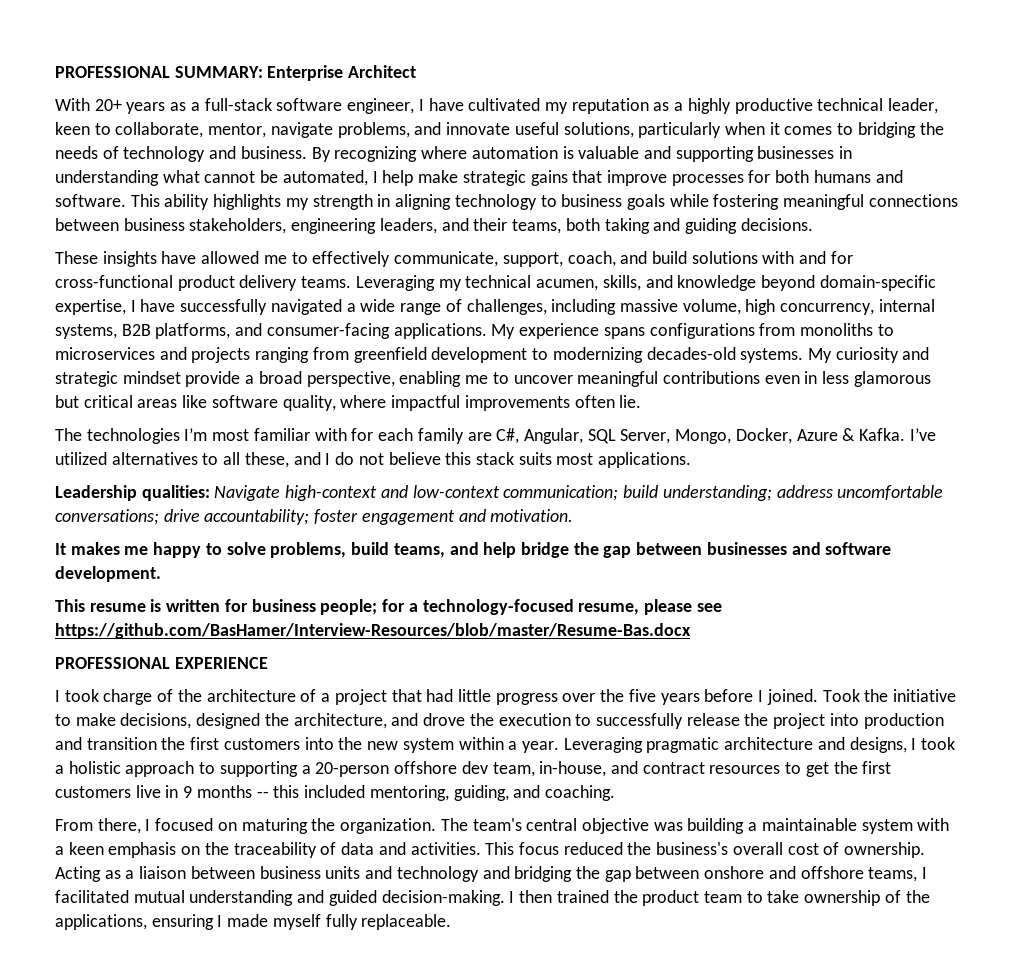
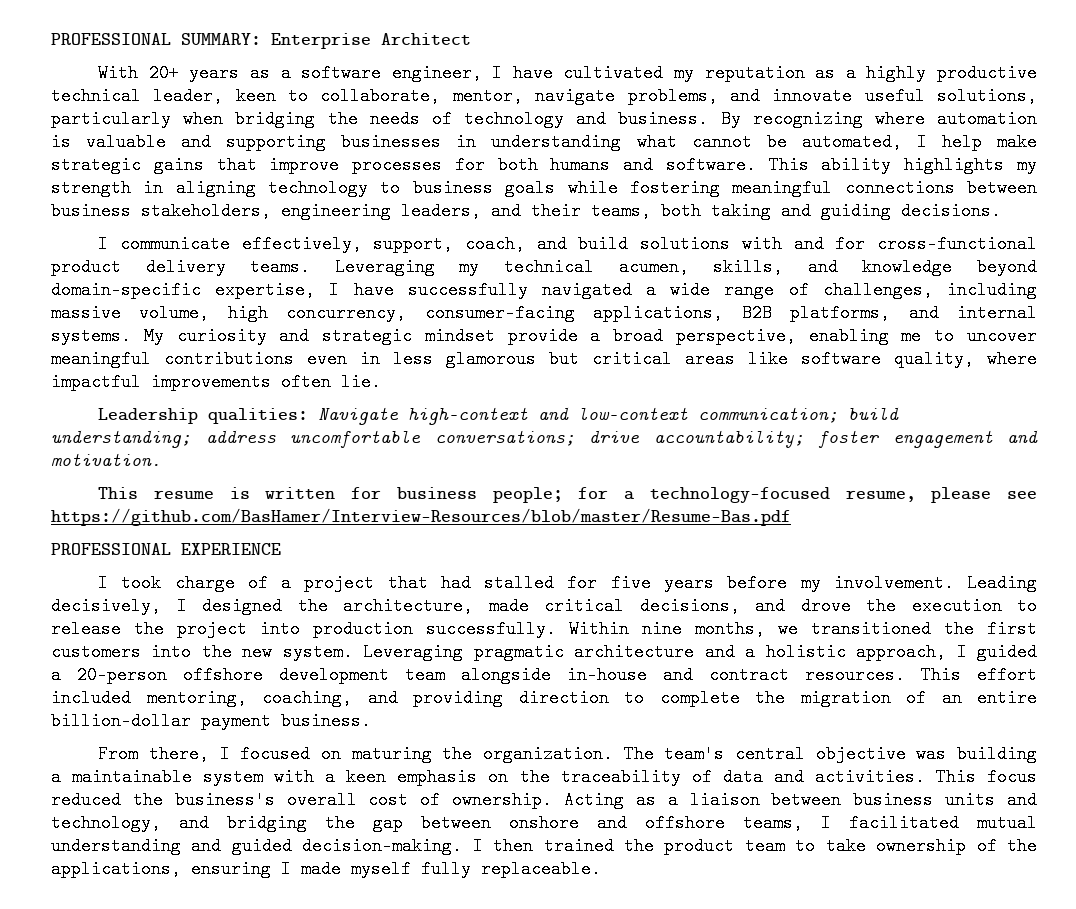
[204,98,272,111] full-stack -> (291, 73) none
[769,122,854,135] it comes to -> (224, 119) none
[55,251,499,267] These insights have allowed me to effectively communicate, -> [98,235,362,253] I communicate effectively,
[878,299,935,312] [55,324,117,339] internal systems, -> [424,304,724,322] consumer-facing applications,
[266,323,894,339] [55,347,736,363] consumer-facing applications. My experience spans configurations from monoliths to microservices and projects ranging from greenfield development to modernizing decades-old -> [957,304,1037,322] internal
[55,428,936,444] [55,452,692,468] // The technologies I’m most familiar with for each family are C#, Angular, SQL Server, Mongo, Docker, Azure & Kafka. I’ve utilized alternatives to all these, and I do not believe this stack suits most applications. -> (381, 382) none
[55,542,892,558] [55,566,161,582] // It makes me happy to solve problems, build teams, and help bridge the gap between businesses and software development. -> (161, 459) none
[55,623,691,639] https://github.com/BasHamer/Interview-Resources/blob/master/Resume-Bas.docx -> [51,508,791,526] https://github.com/BasHamer/Interview-Resources/blob/master/Resume-Bas.pdf
[177,689,317,702] the architecture of -> (268, 583) none
[457,689,956,705] [55,713,387,729] little progress over the five years before I joined. Took the initiative to make decisions, designed the architecture, -> [484,574,1037,592] [51,597,740,615] stalled for five years before my involvement. Leading decisively, I designed the architecture, made critical decisions,
[595,713,683,729] successfully -> (1037, 606) none
[55,737,157,750] and transition -> [426,620,931,638] successfully. Within nine months, we transitioned
[402,737,956,753] [55,761,892,777] [55,785,615,801] system within a year. Leveraging pragmatic architecture and designs, I took a holistic approach to supporting a 20-person offshore dev team, in-house, and contract resources to get the first customers live in 9 months -- this included mentoring, guiding, and coaching. -> [282,643,1037,661] [51,666,1037,684] [51,689,1037,707] [51,712,371,730] system. Leveraging pragmatic architecture and a holistic approach, I guided a 20-person offshore development team alongside in-house and contract resources. This effort included mentoring, coaching, and providing direction to complete the migration of an entire billion-dollar payment business.
[396,866,479,882] technology -> [51,814,161,832] technology,

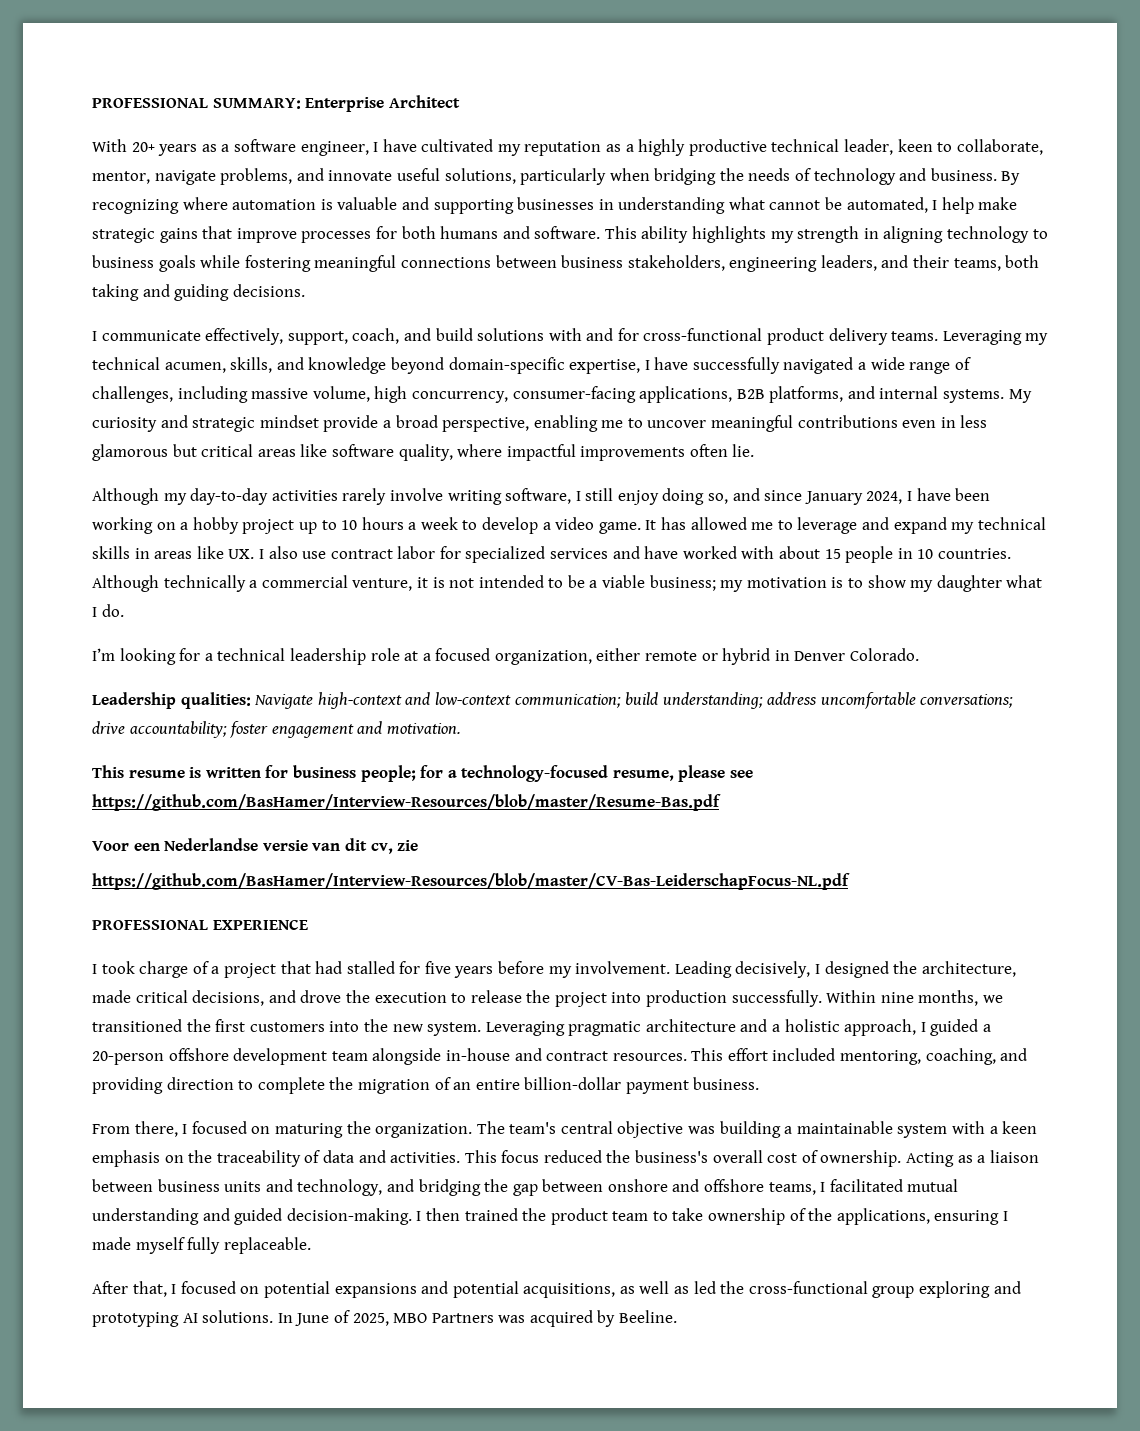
(381, 382) none -> [92,488,991,505] [92,517,1046,534] [92,546,1011,563] [92,575,1043,592] [92,604,124,617] [92,648,920,665] // Although my day-to-day activities rarely involve writing software, I still enjoy doing so, and since January 2024, I have been working on a hobby project up to 10 hours a week to develop a video game. It has allowed me to leverage and expand my technical skills in areas like UX. I also use contract labor for specialized services and have worked with about 15 people in 10 countries. Although technically a commercial venture, it is not intended to be a viable business; my motivation is to show my daughter what I do. // I’m looking for a technical leadership role at a focused organization, either remote or hybrid in Denver Colorado.
(791, 517) none -> [92,838,419,854] [92,873,850,890] // Voor een Nederlandse versie van dit cv, zie // https://github.com/BasHamer/Interview-Resources/blob/master/CV-Bas-LeiderschapFocus-NL.pdf
(601, 869) none -> [92,1281,1021,1298] [92,1310,678,1327] // After that, I focused on potential expansions and potential acquisitions, as well as led the cross-functional group exploring and prototyping AI solutions. In June of 2025, MBO Partners was acquired by Beeline.

